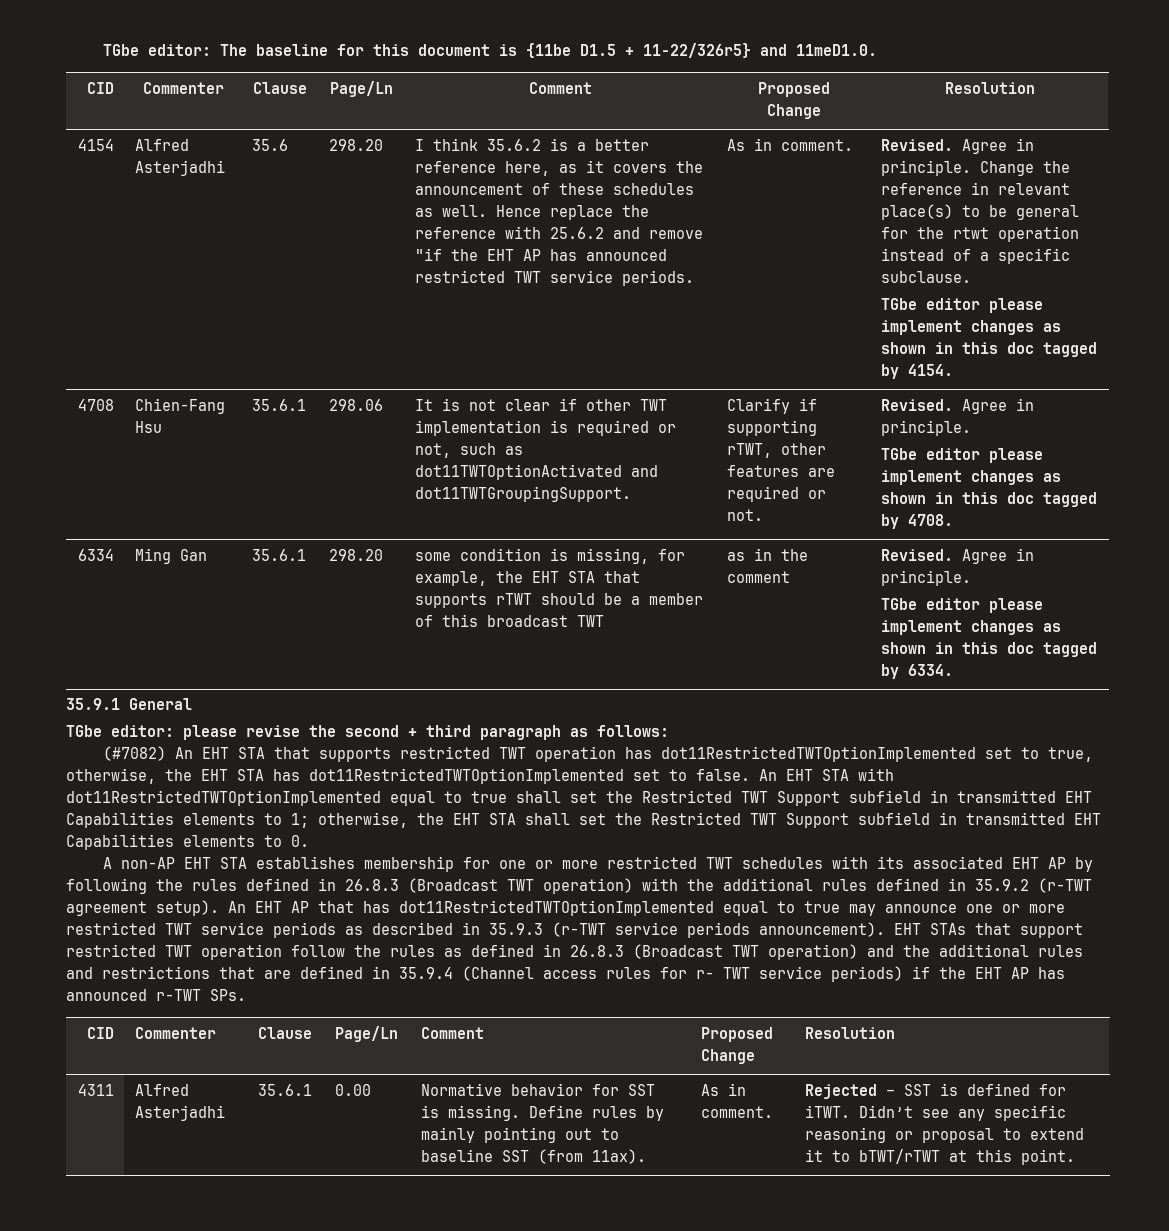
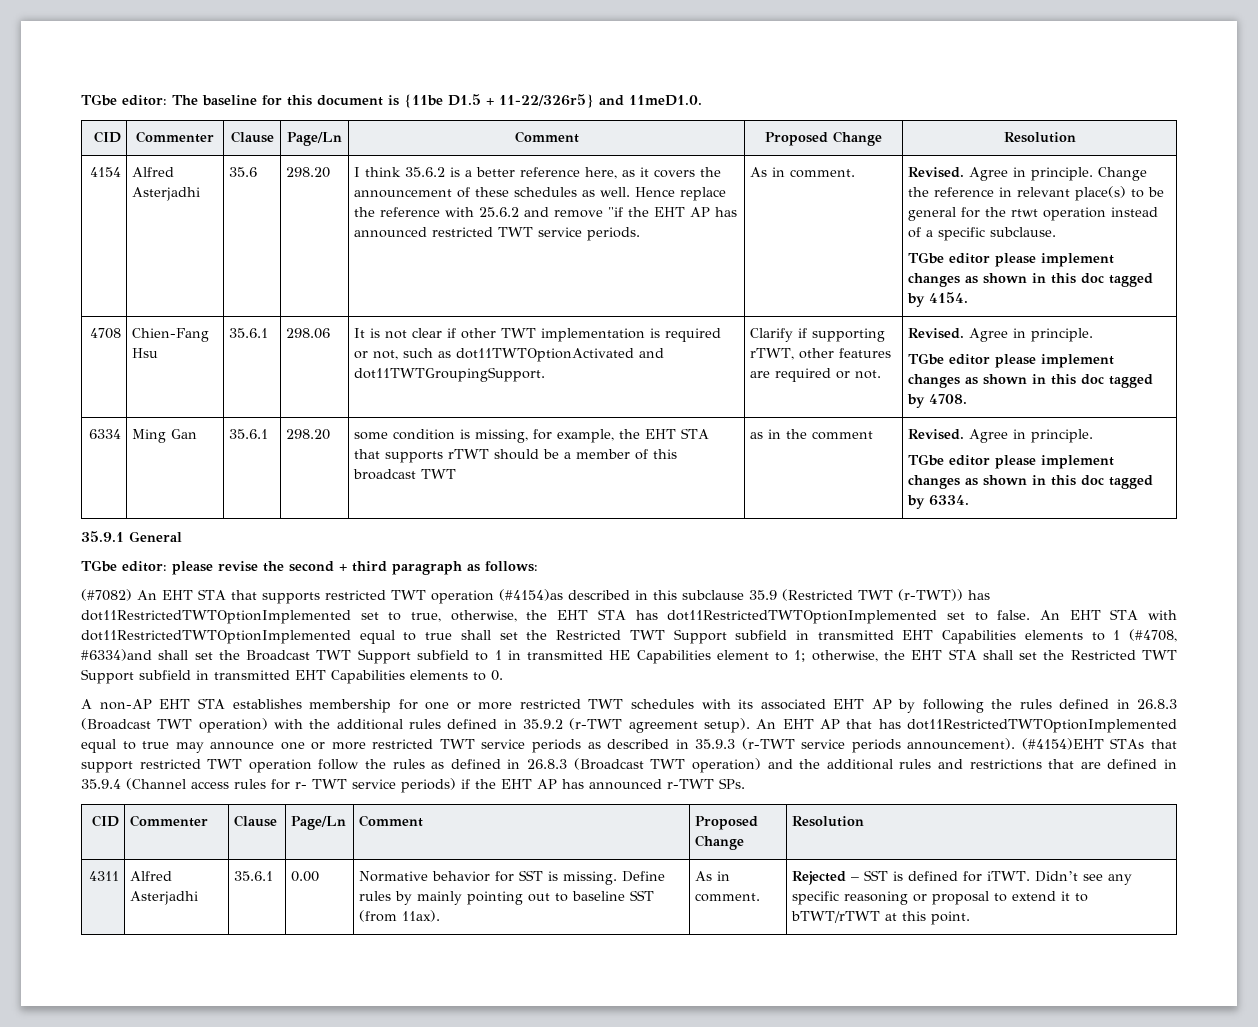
(616, 754) none -> [498,589,963,601] (#4154)as described in this subclause 35.9 (Restricted TWT (r-TWT))
(282, 819) none -> [1113,629,1177,642] [81,649,789,664] 1 (#4708, #6334)and shall set the Broadcast TWT Support subfield to 1 in transmitted HE Capabilities element to
[894,923,921,935] EHT -> [1021,738,1104,750] (#4154)EHT

